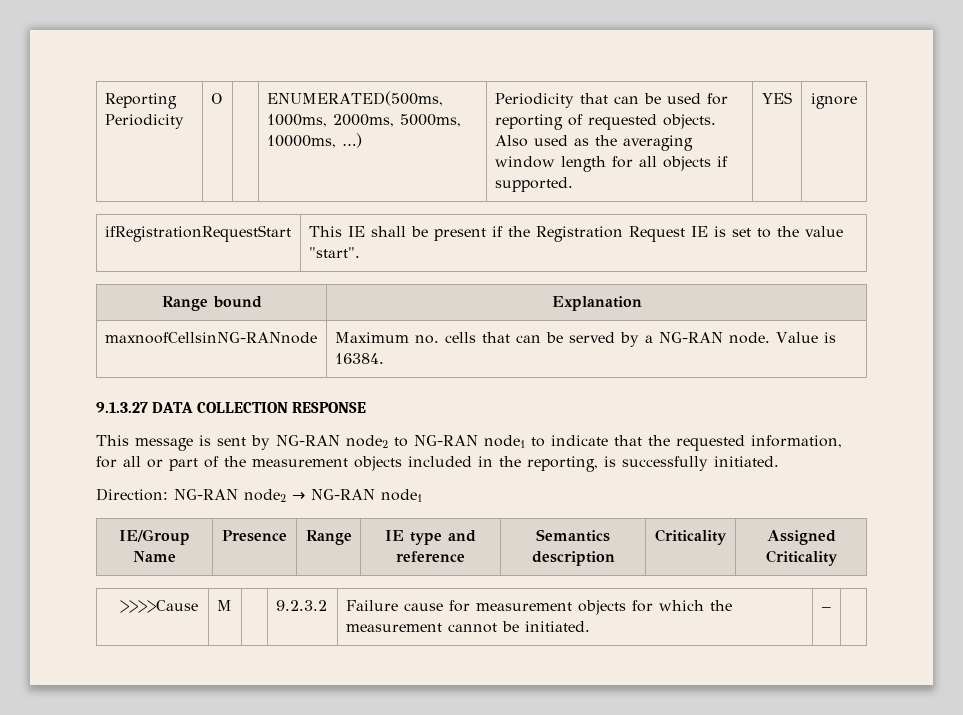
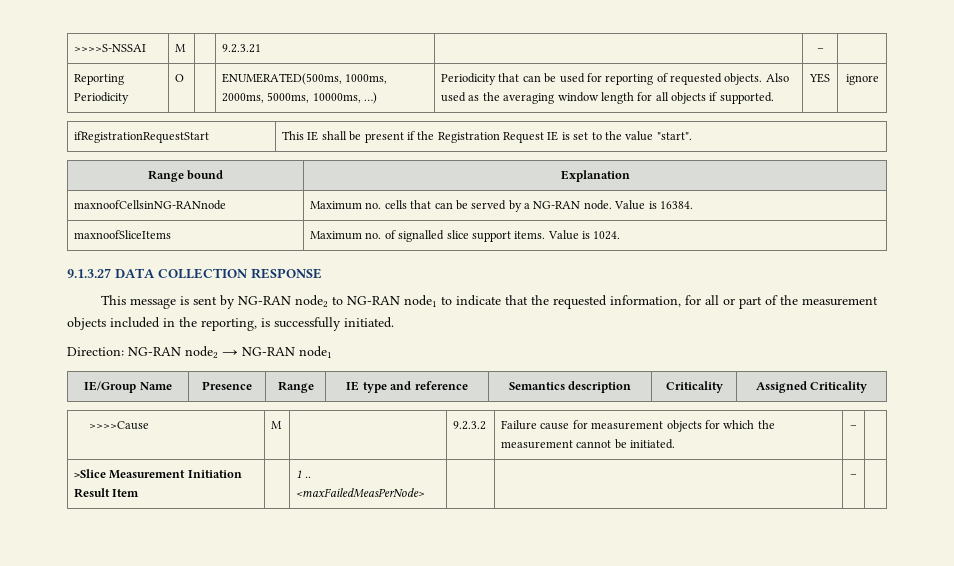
(104, 101) none -> [74,44,147,52] [175,44,187,52] [222,44,262,53] [816,48,824,52] >>>>S-NSSAI | M | | 9.2.3.21 | | – | //
(384, 358) none -> [74,230,172,239] [310,230,621,242] // maxnoofSliceItems | Maximum no. of signalled slice support items. Value is 1024.
(831, 609) none -> [74,469,242,479] [74,488,140,498] [296,470,312,478] [296,488,426,498] [850,474,857,478] // >Slice Measurement Initiation Result Item | | 1 .. <maxFailedMeasPerNode> | | | – |

